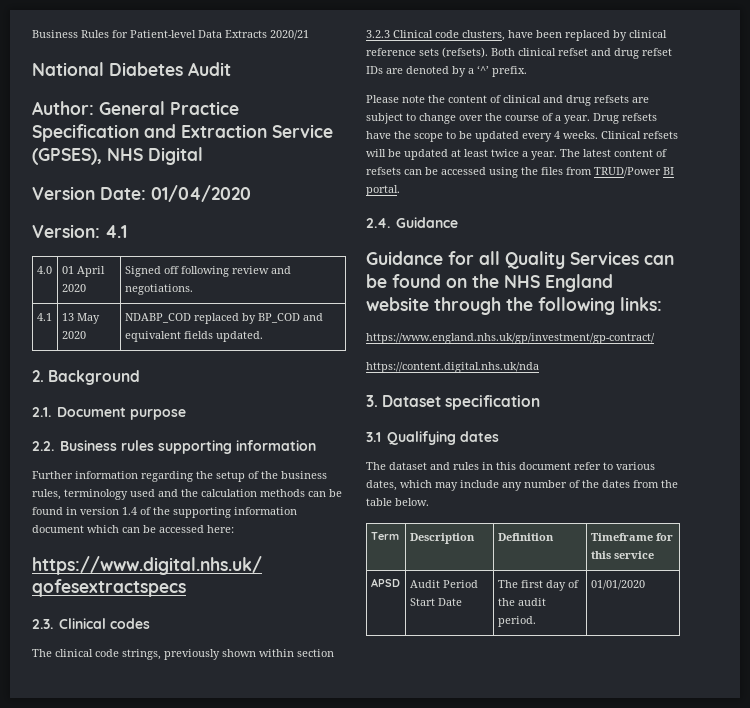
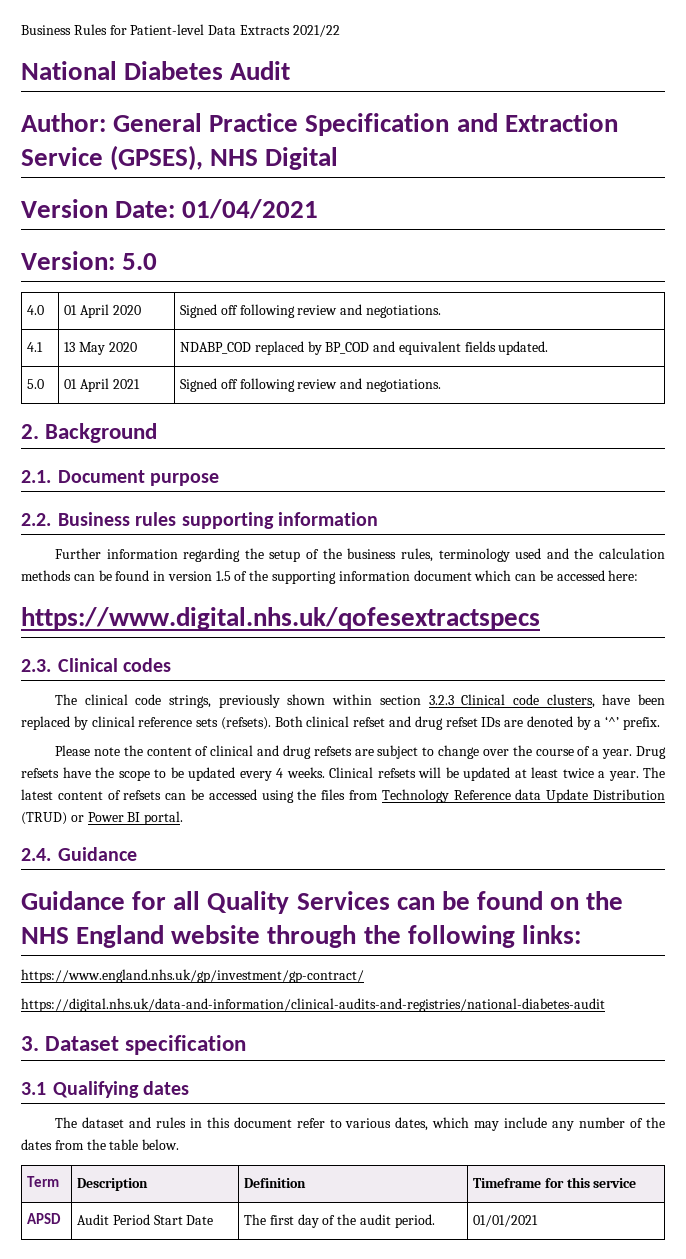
[270,30,309,40] 2020/21 -> [292,25,340,37] 2021/22
[151,185,251,202] 01/04/2020 -> [182,199,319,219] 01/04/2021
[105,225,127,238] 4.1 -> [122,253,158,270] 5.0
(263, 336) none -> [27,379,45,389] [64,378,140,392] [180,378,441,392] // 5.0 | 01 April 2021 | Signed off following review and negotiations.
[122,507,137,515] 1.4 -> [215,571,231,581] 1.5
[594,167,661,177] TRUD/Power -> [381,789,665,803] [21,812,124,825] Technology Reference data Update Distribution (TRUD) or Power
[366,362,539,373] https://content.digital.nhs.uk/nda -> [21,998,605,1012] https://digital.nhs.uk/data-and-information/clinical-audits-and-registries/national-diabetes-audit
[590,580,645,590] 01/01/2020 -> [473,1215,539,1227] 01/01/2021

